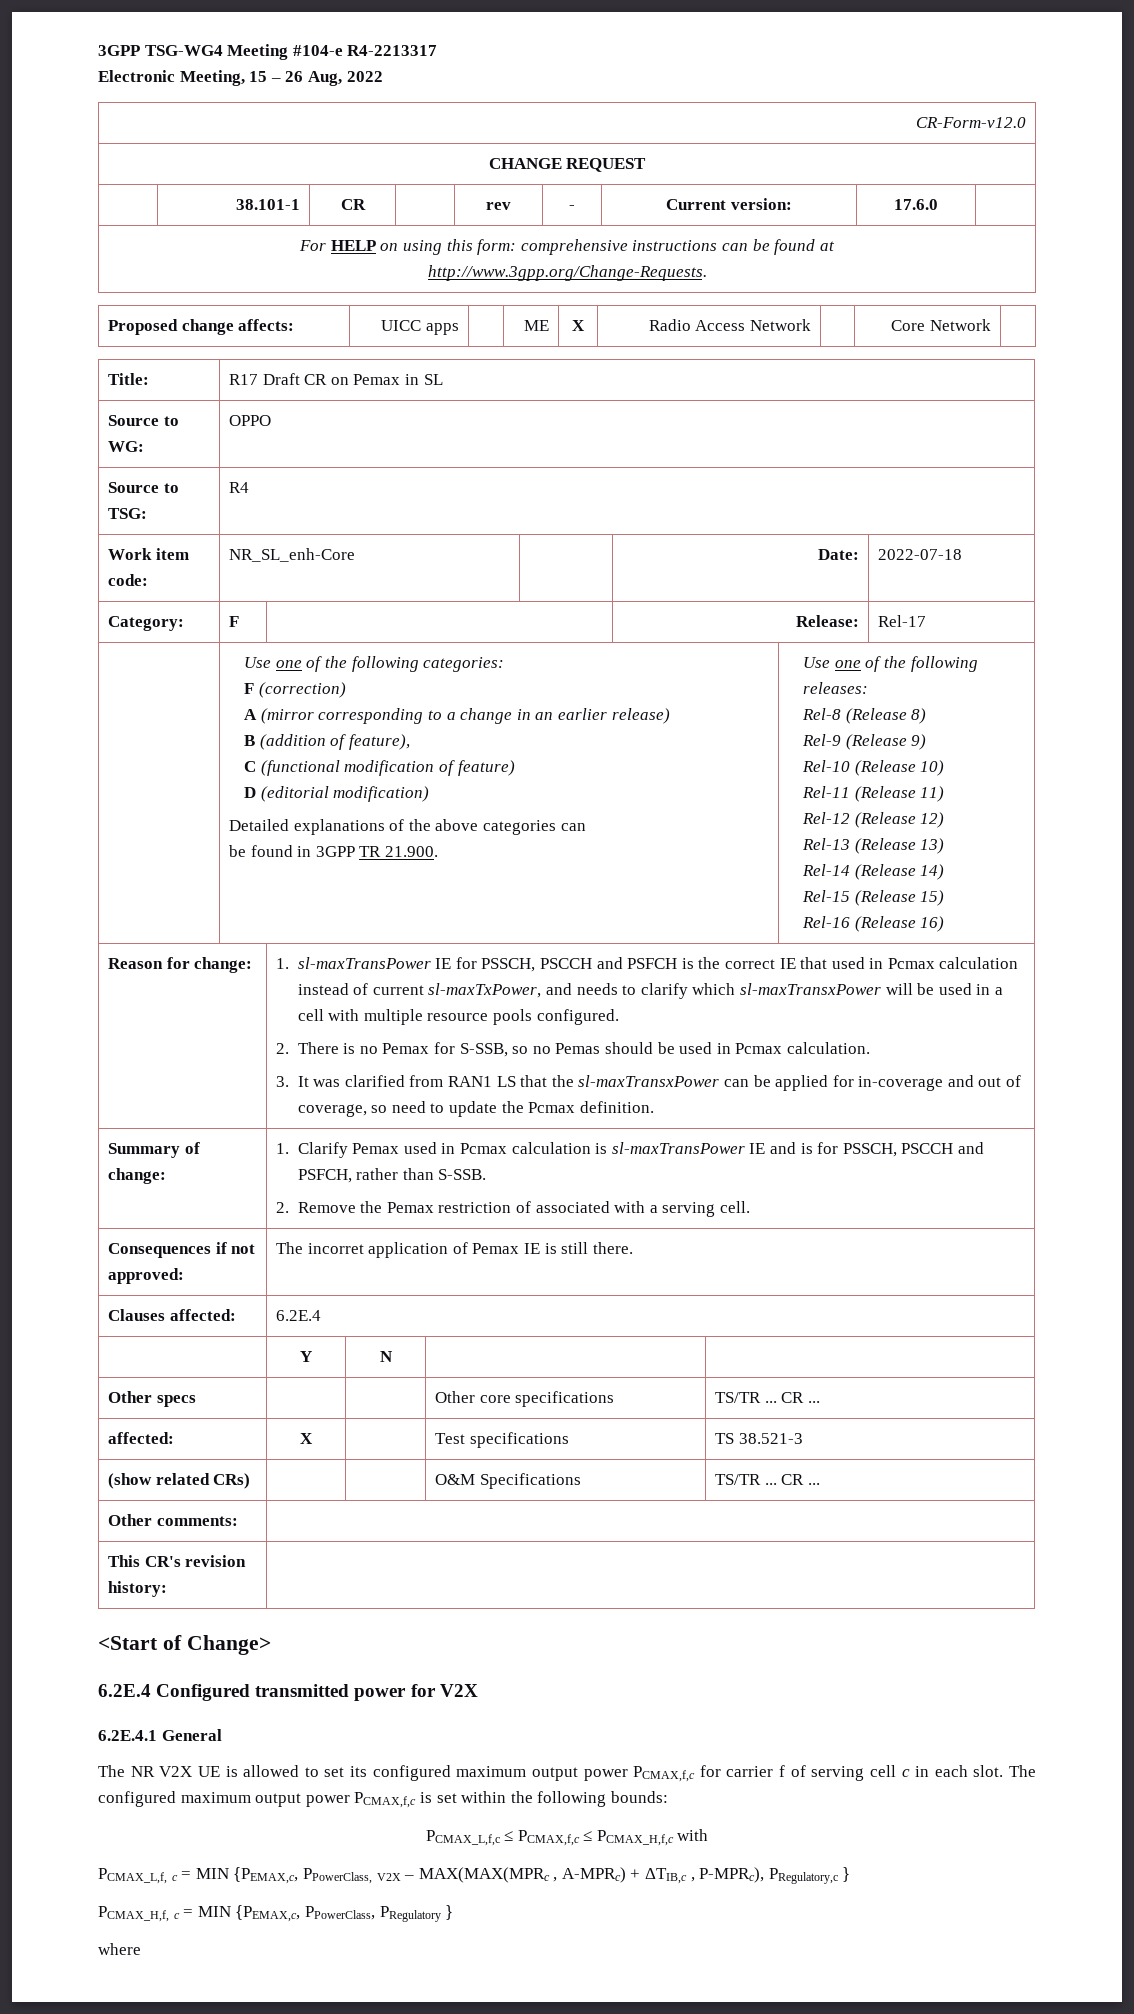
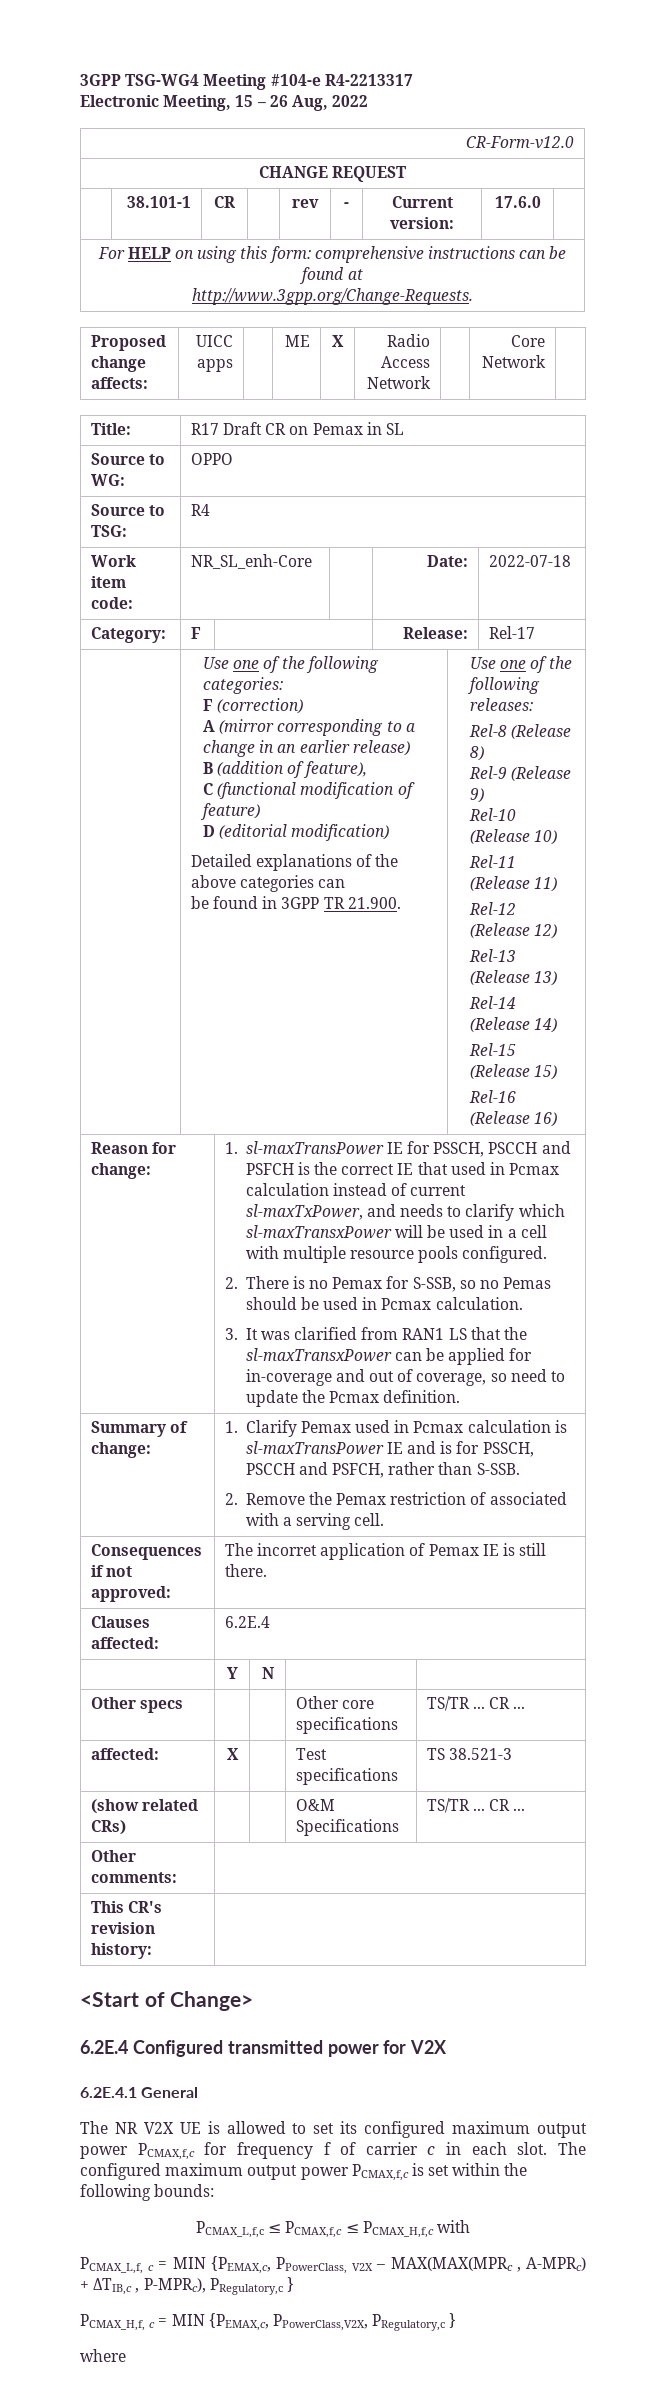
[726,1766,774,1777] carrier -> [236,2142,313,2159] frequency
[811,1765,896,1781] serving cell -> [365,2142,418,2155] carrier
[304,1906,441,1922] PPowerClass, PRegulatory -> [272,2314,446,2331] PPowerClass,V2X, PRegulatory,c

